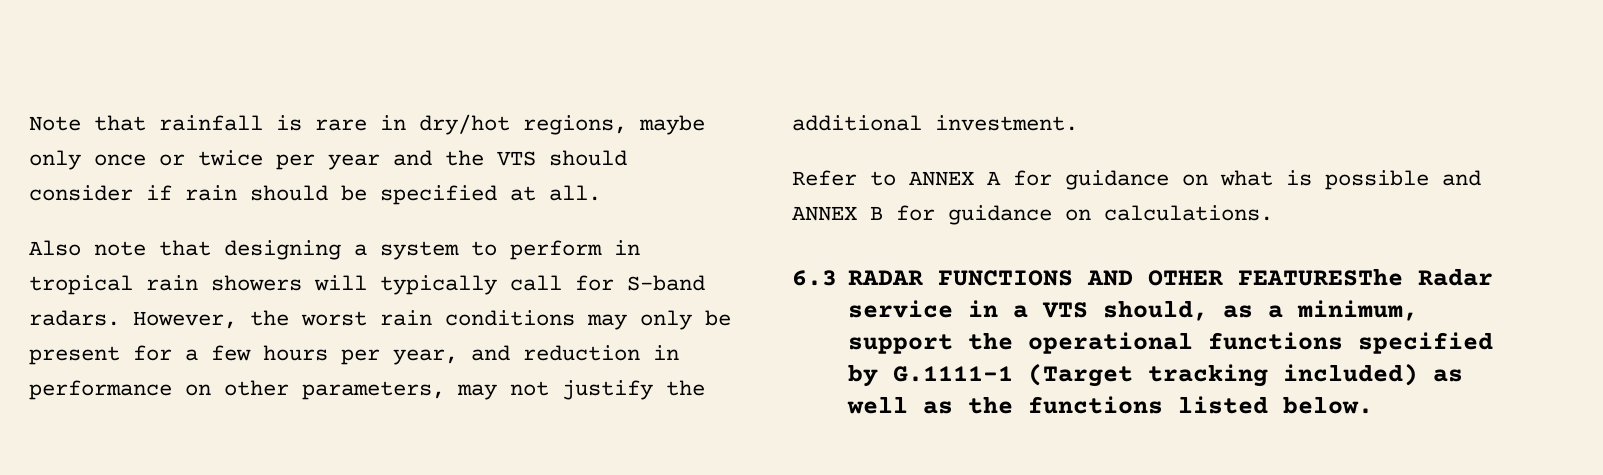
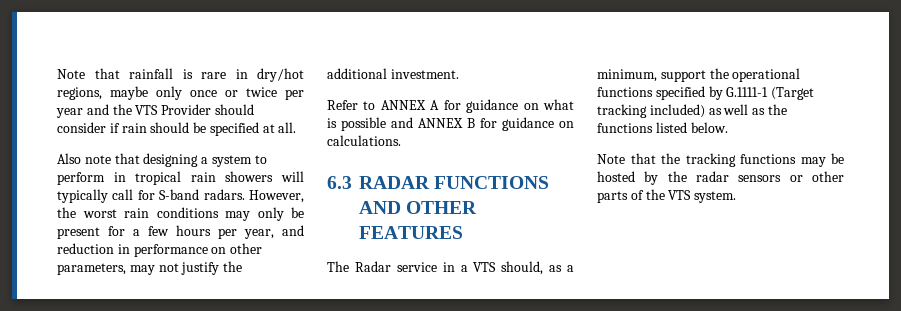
(536, 158) none -> [161,104,212,115] Provider
[1238,268,1404,286] FEATURESThe -> [359,226,463,239] [327,261,349,272] FEATURES // The
(1374, 405) none -> [597,153,844,167] [597,171,844,185] [597,189,737,203] // Note that the tracking functions may be hosted by the radar sensors or other parts of the VTS system.

